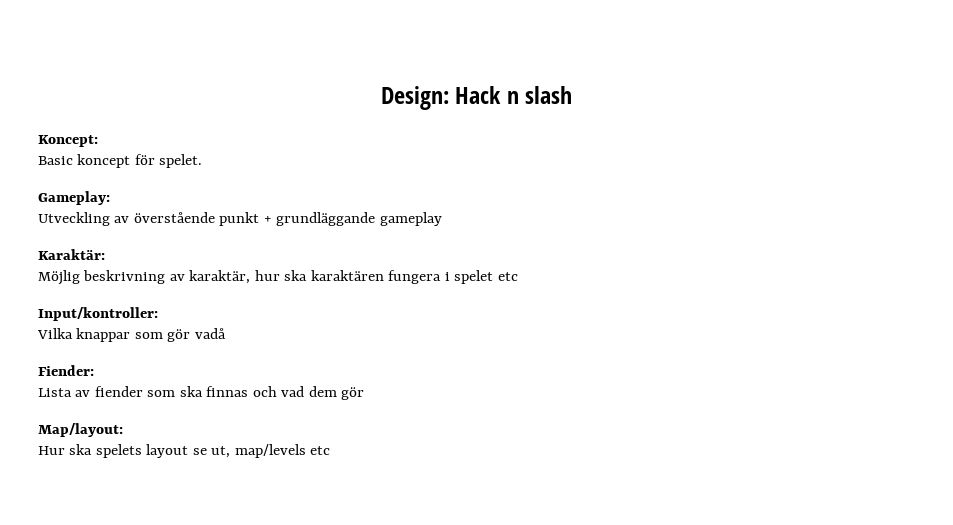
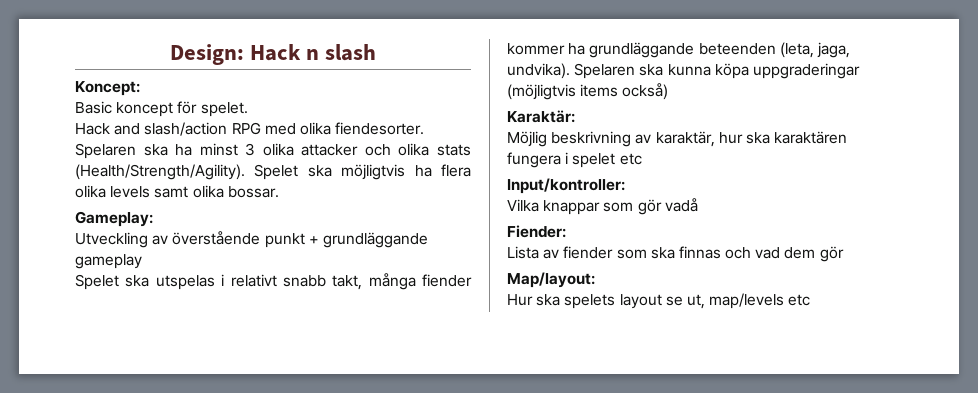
(203, 161) none -> [75,122,425,136] [75,143,471,159] [75,164,471,180] [75,185,279,198] // Hack and slash/action RPG med olika fiendesorter. Spelaren ska ha minst 3 olika attacker och olika stats (Health/Strength/Agility). Spelet ska möjligtvis ha flera olika levels samt olika bossar.
(442, 219) none -> [75,273,472,290] [507,42,850,58] [507,63,860,79] [507,83,669,100] // Spelet ska utspelas i relativt snabb takt, många fiender kommer ha grundläggande beteenden (leta, jaga, undvika). Spelaren ska kunna köpa uppgraderingar (möjligtvis items också)

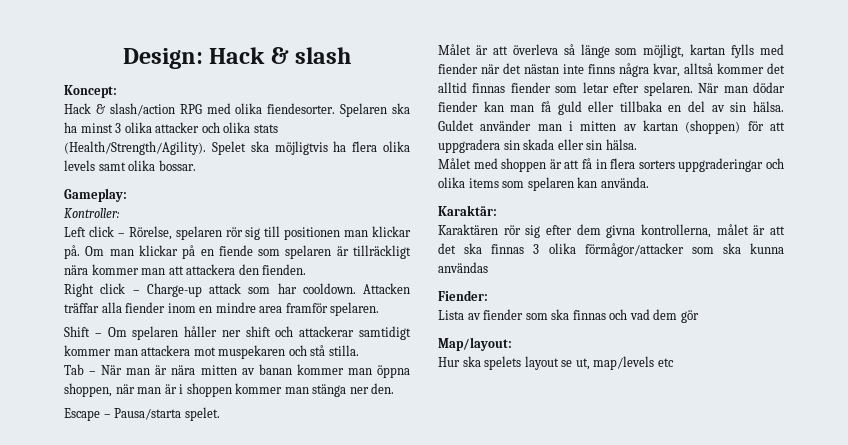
[306,49,320,60] n -> [270,47,289,64] &
[75,101,248,117] [75,123,141,135] // Basic koncept för spelet. // Hack and -> [64,103,105,114] // Hack &
[75,231,428,248] [75,254,142,269] [75,273,472,290] [507,42,850,58] [507,63,860,79] [507,83,669,100] [507,110,575,123] [507,131,848,147] [507,152,642,168] [507,178,625,194] [507,198,698,215] Utveckling av överstående punkt + grundläggande gameplay // Spelet ska utspelas i relativt snabb takt, många fiender kommer ha grundläggande beteenden (leta, jaga, undvika). Spelaren ska kunna köpa uppgraderingar (möjligtvis items också) // Karaktär: // Möjlig beskrivning av karaktär, hur ska karaktären fungera i spelet etc // Input/kontroller: // Vilka knappar som gör vadå -> [64,208,120,218] [64,226,411,240] [64,245,412,259] [64,264,307,275] [64,283,410,297] [64,302,380,316] [64,326,411,340] [64,345,359,359] [64,364,410,378] [64,383,395,397] [64,407,220,421] [438,44,784,58] [438,63,785,77] [438,82,785,96] [438,101,784,115] [438,120,785,134] [438,139,637,153] [438,158,784,172] [438,177,649,191] [438,205,497,216] [438,224,785,238] [438,243,784,257] [438,262,488,273] Kontroller: // Left click – Rörelse, spelaren rör sig till positionen man klickar på. Om man klickar på en fiende som spelaren är tillräckligt nära kommer man att attackera den fienden. // Right click – Charge-up attack som har cooldown. Attacken träffar alla fiender inom en mindre area framför spelaren. // Shift – Om spelaren håller ner shift och attackerar samtidigt kommer man attackera mot muspekaren och stå stilla. // Tab – När man är nära mitten av banan kommer man öppna shoppen, när man är i shoppen kommer man stänga ner den. // Escape – Pausa/starta spelet. // Målet är att överleva så länge som möjligt, kartan fylls med fiender när det nästan inte finns några kvar, alltså kommer det alltid finnas fiender som letar efter spelaren. När man dödar fiender kan man få guld eller tillbaka en del av sin hälsa. Guldet använder man i mitten av kartan (shoppen) för att uppgradera sin skada eller sin hälsa. // Målet med shoppen är att få in flera sorters uppgraderingar och olika items som spelaren kan använda. // Karaktär: // Karaktären rör sig efter dem givna kontrollerna, målet är att det ska finnas 3 olika förmågor/attacker som ska kunna användas

